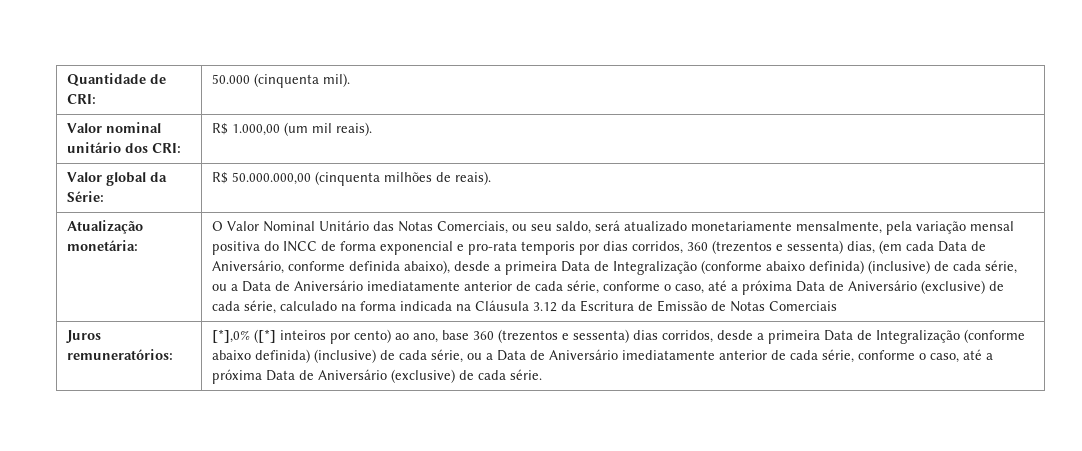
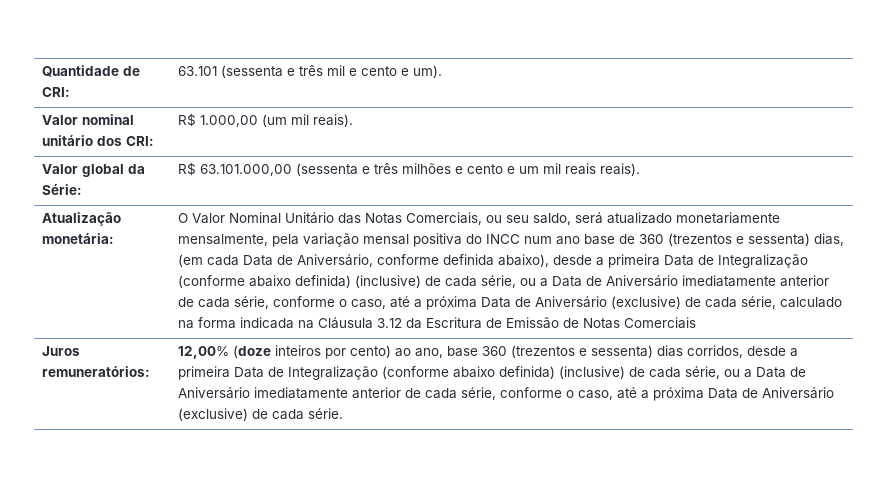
[212,73,351,88] 50.000 (cinquenta mil). -> [178,65,443,78] 63.101 (sessenta e três mil e cento e um).
[232,171,452,186] 50.000.000,00 (cinquenta milhões de -> [200,163,597,176] 63.101.000,00 (sessenta e três milhões e cento e um mil reais
[321,241,684,255] de forma exponencial e pro-rata temporis por dias corridos, -> [524,234,636,245] num ano base de
[212,329,277,343] [*],0% ([*] -> [178,345,272,359] 12,00% (doze

